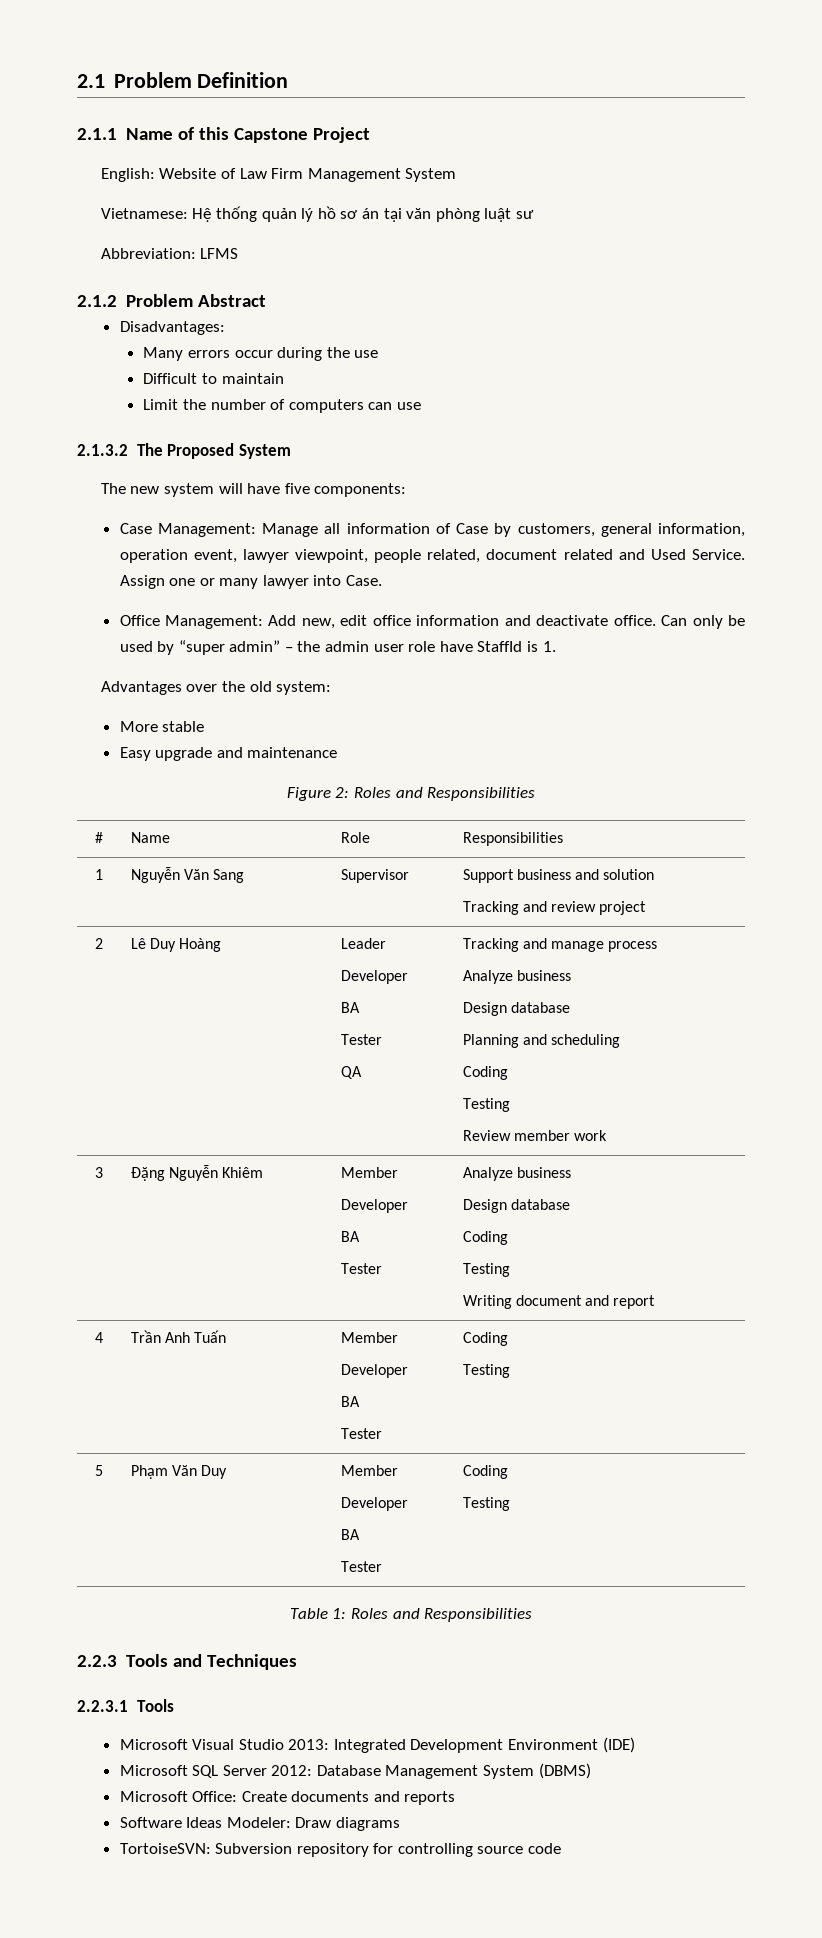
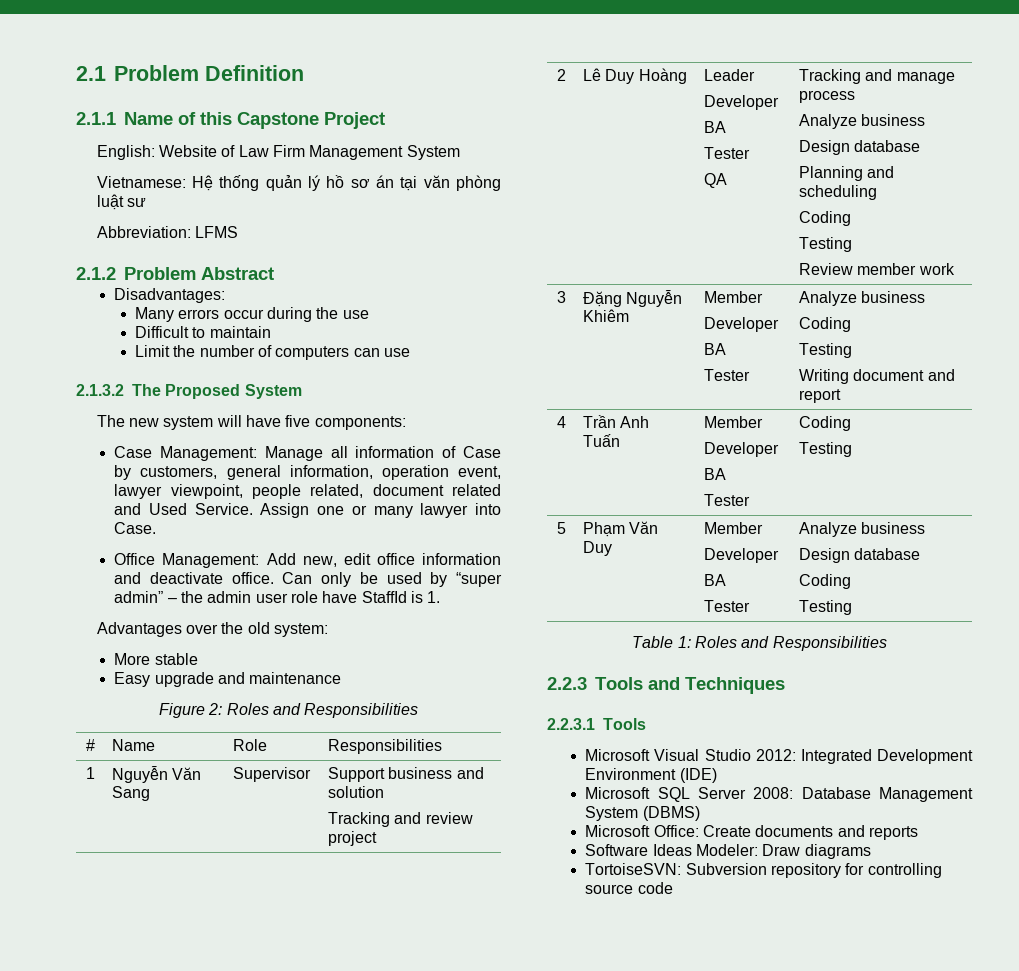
[462,1199,570,1213] // Design database -> (926, 297) none
(382, 1566) none -> [798,522,926,537] [798,548,921,563] Analyze business // Design database //
[288,1739,330,1750] 2013: -> [755,749,796,761] 2012:
[271,1765,313,1776] 2012: -> [753,787,794,799] 2008:

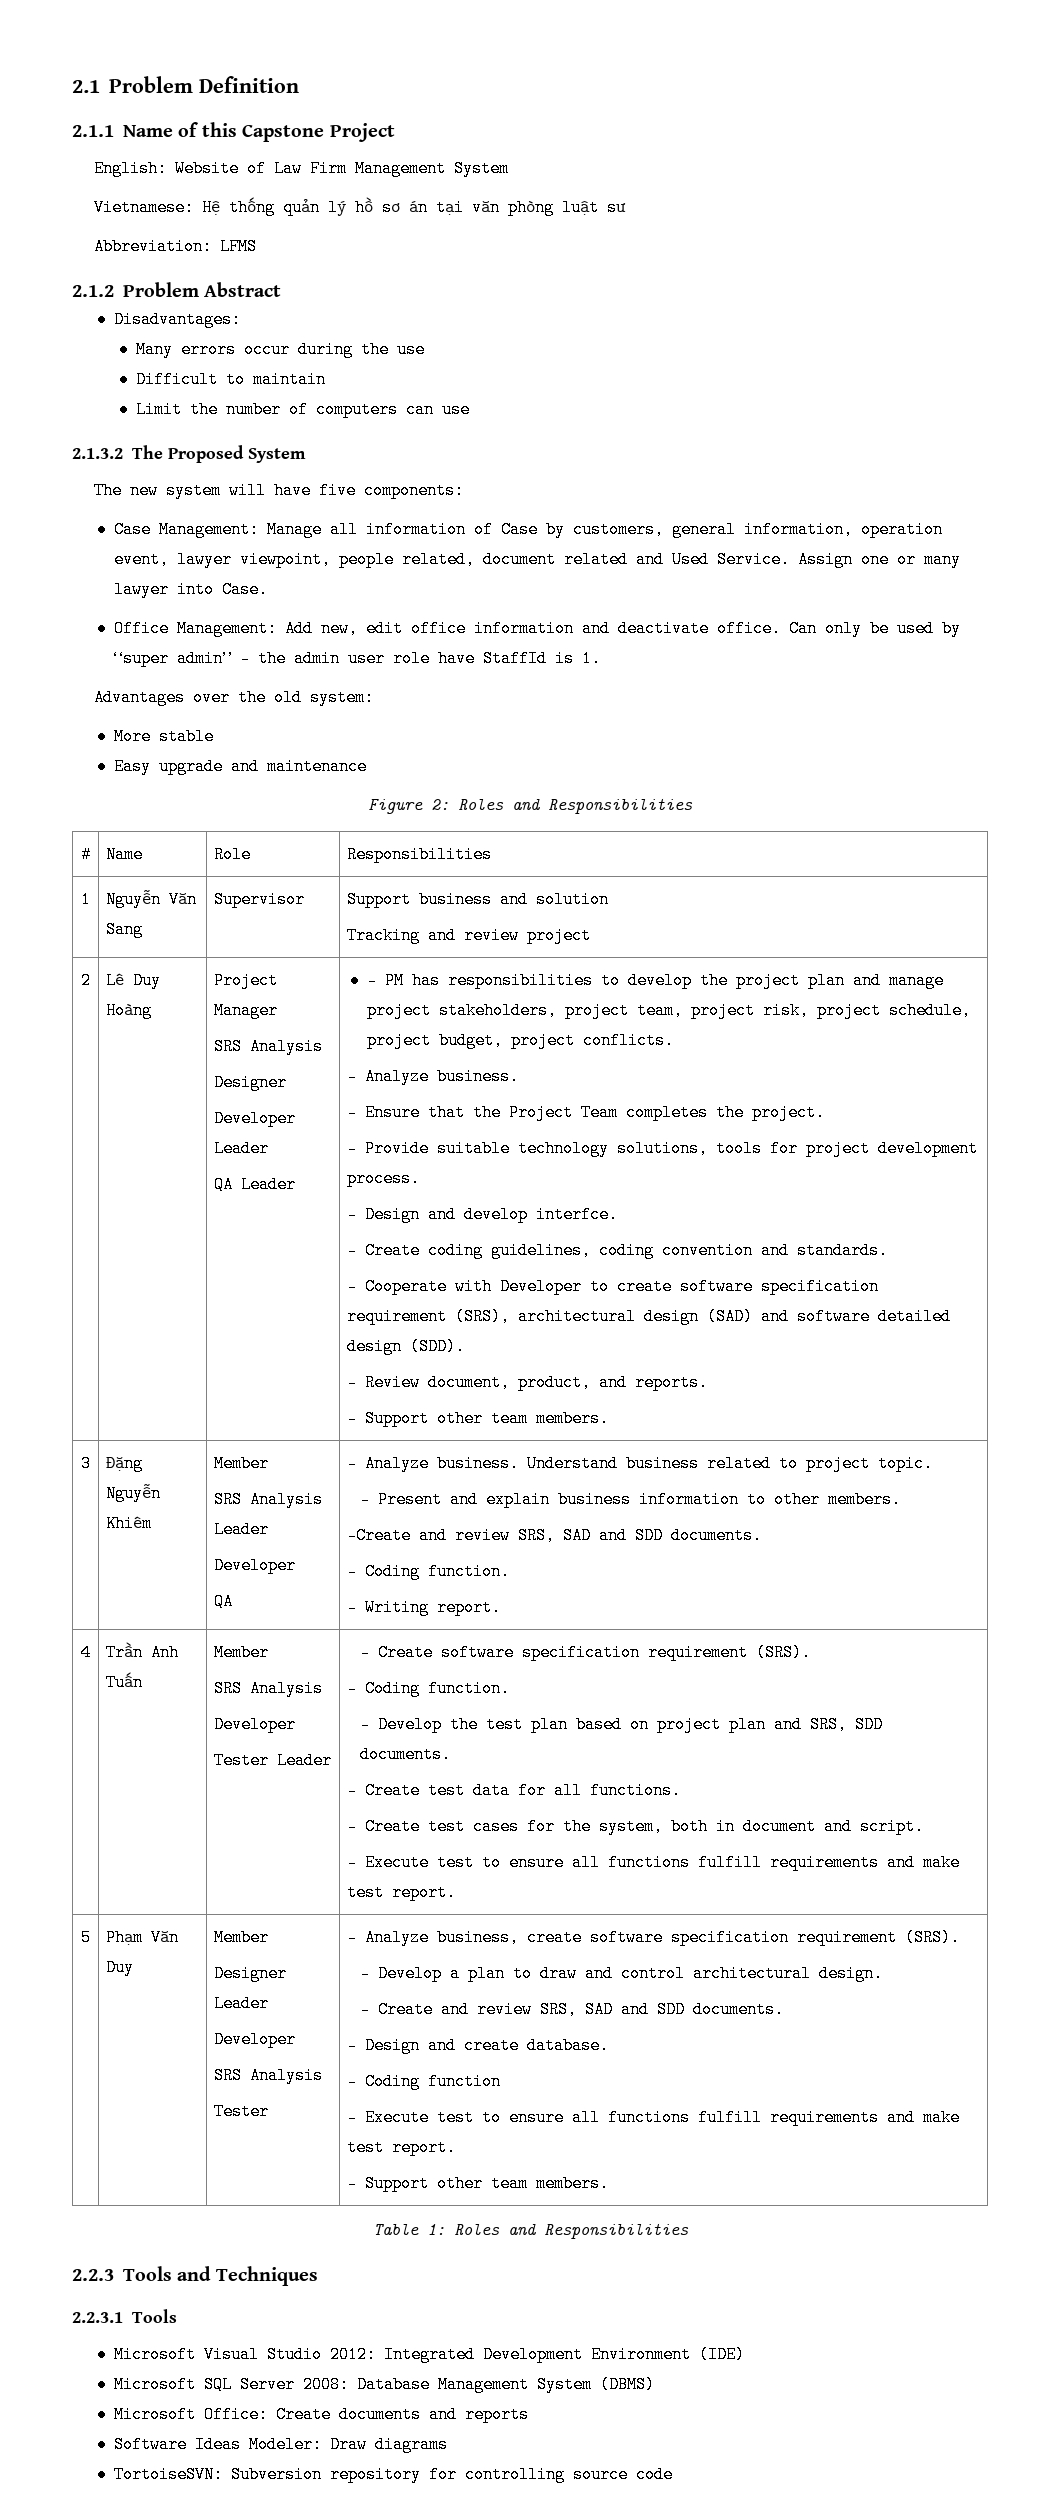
[703,69,755,81] [703,95,779,110] [703,121,726,133] [703,147,750,159] [703,173,727,188] [798,69,955,84] [798,90,855,103] [798,114,926,129] [798,140,921,155] [798,166,895,181] [798,185,877,200] [798,211,851,226] [798,237,852,252] [798,263,955,275] Leader // Developer // BA // Tester // QA | Tracking and manage process // Analyze business // Design database // Planning and scheduling // Coding // Testing // Review member work -> [214,972,279,989] [214,1002,279,1019] [214,1038,324,1055] [214,1074,288,1091] [214,1110,297,1127] [214,1140,270,1157] [214,1176,297,1193] [366,972,944,989] [366,1002,971,1019] [366,1032,674,1049] [347,1068,520,1085] [347,1104,826,1121] [347,1140,979,1157] [347,1170,421,1187] [347,1206,619,1223] [347,1242,889,1259] [347,1278,880,1295] [347,1308,952,1325] [347,1338,466,1355] [347,1374,709,1391] [347,1410,610,1427] Project Manager // SRS Analysis // Designer // Developer Leader // QA Leader | - PM has responsibilities to develop the project plan and manage project stakeholders, project team, project risk, project schedule, project budget, project conflicts. // - Analyze business. // - Ensure that the Project Team completes the project. // - Provide suitable technology solutions, tools for project development process. // - Design and develop interfce. // - Create coding guidelines, coding convention and standards. // - Cooperate with Developer to create software specification requirement (SRS), architectural design (SAD) and software detailed design (SDD). // - Review document, product, and reports. // - Support other team members.
[703,317,779,332] [703,343,726,355] [703,369,750,381] [798,291,926,306] [798,317,851,332] [798,343,852,358] [798,369,955,384] [798,389,841,403] Developer // BA // Tester | Analyze business // Coding // Testing // Writing document and report -> [214,1491,324,1508] [214,1521,270,1538] [214,1557,297,1574] [214,1593,234,1610] [347,1455,934,1472] [360,1491,902,1508] [347,1527,763,1544] [347,1563,511,1580] [347,1599,502,1616] SRS Analysis Leader // Developer // QA | - Analyze business. Understand business related to project topic. // - Present and explain business information to other members. // -Create and review SRS, SAD and SDD documents. // - Coding function. // - Writing report.
[703,442,779,457] [703,468,726,480] [703,494,750,506] [798,416,851,431] [798,442,852,457] // Developer // BA // Tester | Coding // Testing -> [214,1680,324,1697] [214,1716,297,1733] [214,1752,333,1769] [360,1644,812,1661] [347,1680,511,1697] [360,1716,884,1733] [360,1746,452,1763] [347,1782,682,1799] [347,1818,925,1835] [347,1854,961,1871] [347,1884,457,1901] // SRS Analysis // Developer // Tester Leader | - Create software specification requirement (SRS). // - Coding function. // - Develop the test plan based on project plan and SRS, SDD documents. // - Create test data for all functions. // - Create test cases for the system, both in document and script. // - Execute test to ensure all functions fulfill requirements and make test report.
[703,548,779,563] [703,574,726,586] [703,600,750,612] [798,522,926,537] [798,548,921,563] [798,574,851,589] [798,600,852,615] // Developer // BA // Tester | Analyze business // Design database // Coding // Testing -> [214,1965,288,1982] [214,1995,270,2012] [214,2031,297,2048] [214,2067,324,2084] [214,2103,270,2120] [347,1929,961,1946] [360,1965,884,1982] [360,2001,785,2018] [347,2037,610,2054] [347,2073,502,2090] [347,2109,961,2126] [347,2139,457,2156] [347,2175,610,2192] // Designer Leader // Developer // SRS Analysis // Tester | - Analyze business, create software specification requirement (SRS). // - Develop a plan to draw and control architectural design. // - Create and review SRS, SAD and SDD documents. // - Design and create database. // - Coding function // - Execute test to ensure all functions fulfill requirements and make test report. // - Support other team members.

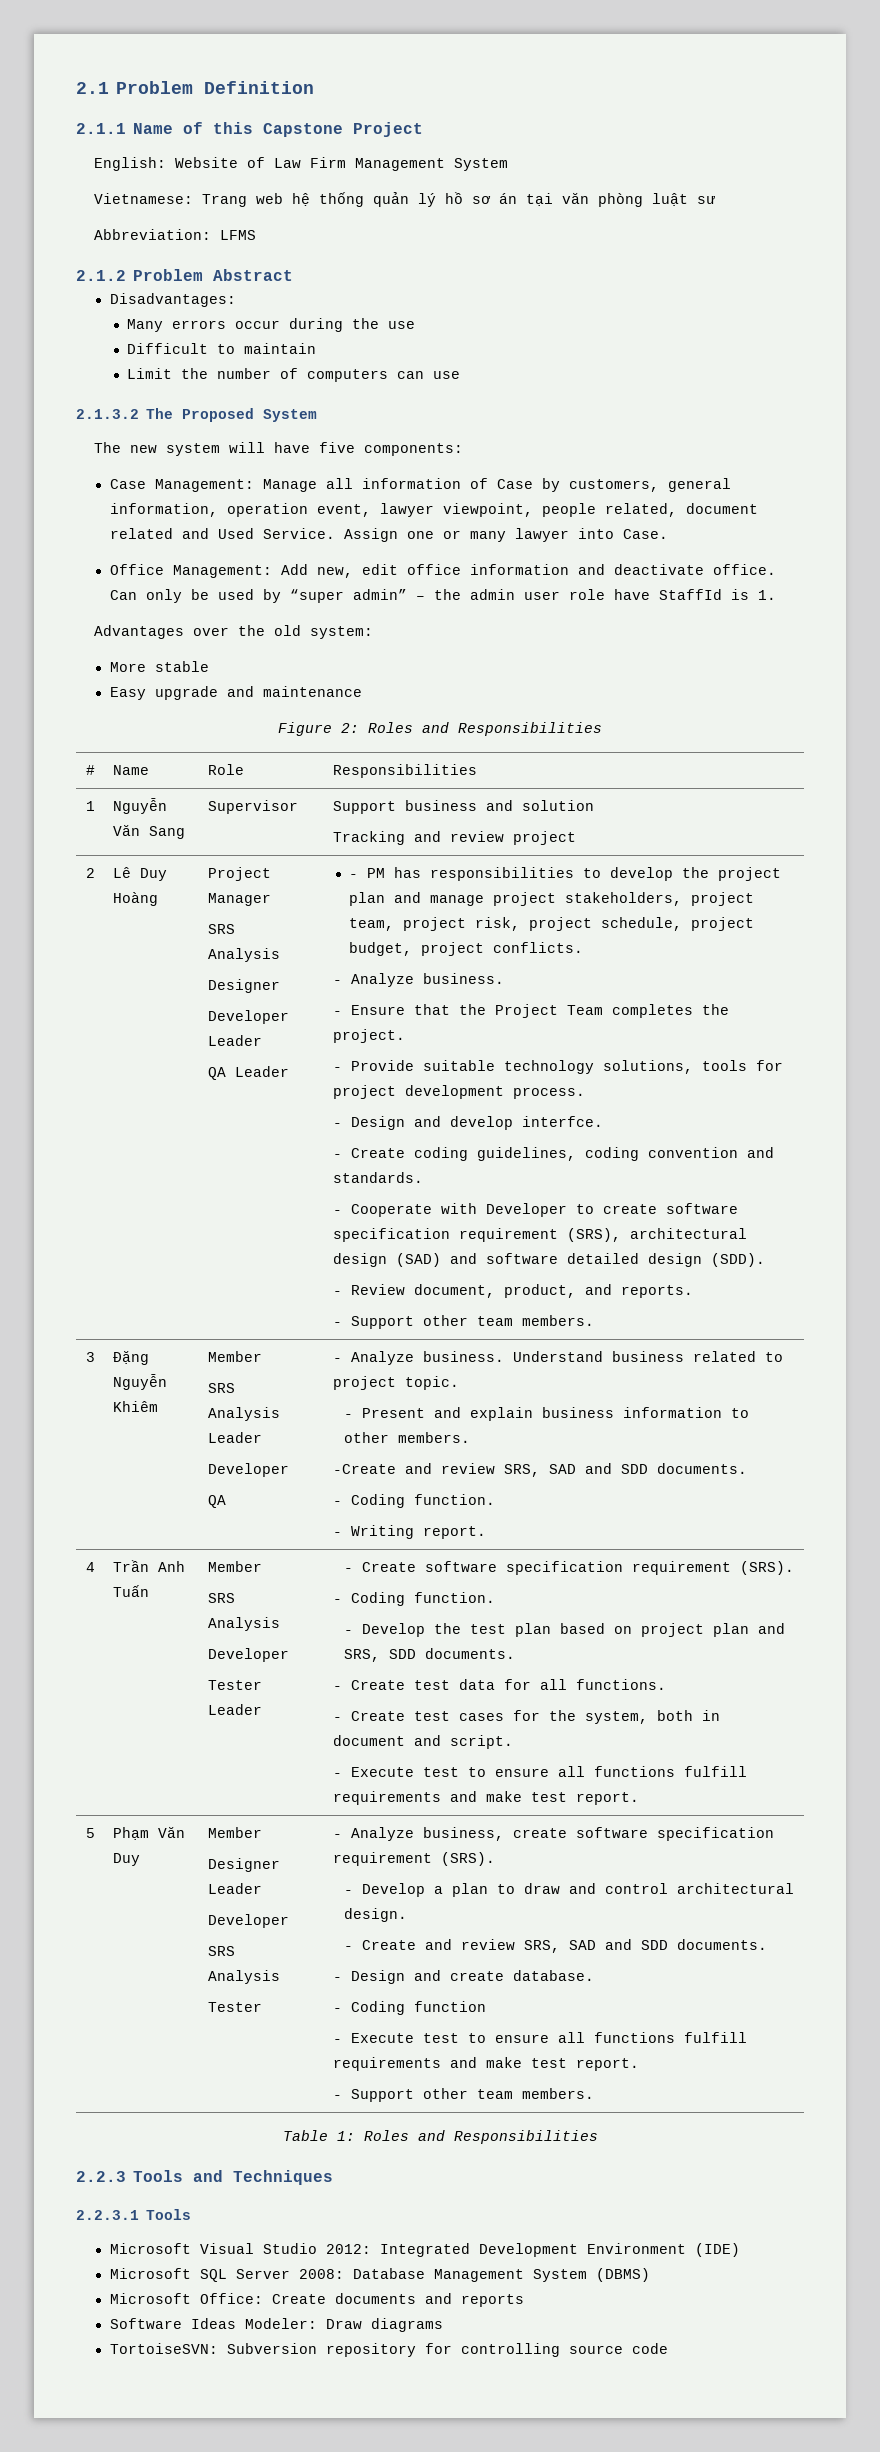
[202,199,221,216] Hệ -> [201,193,310,207] Trang web hệ

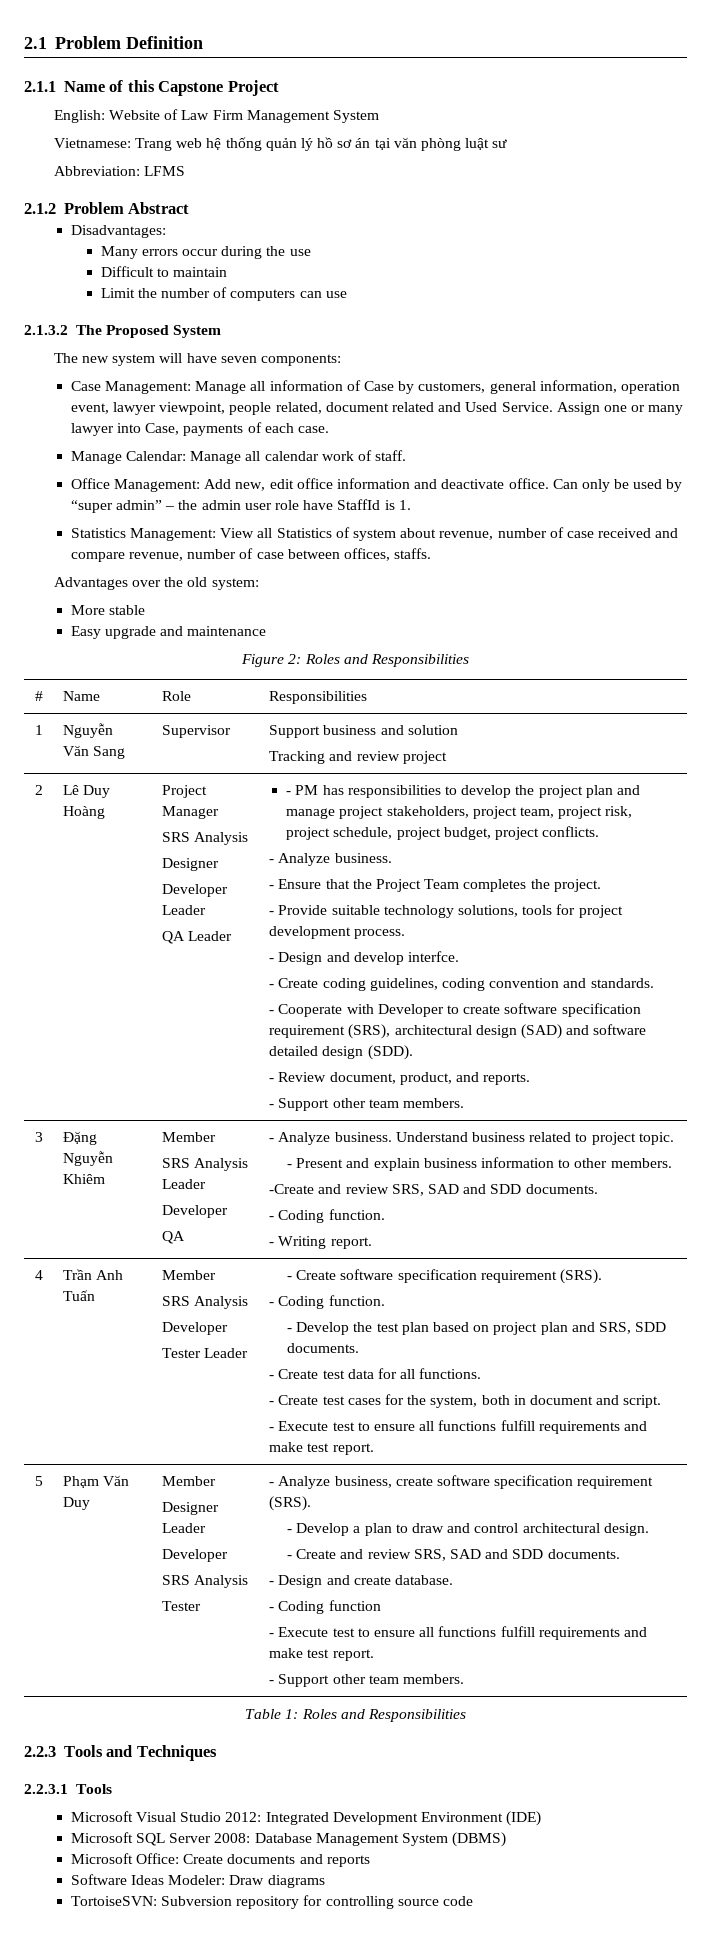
[318,442,355,453] five -> [220,356,257,363] seven
[622,529,668,539] Case. -> [145,422,329,436] [70,450,407,464] Case, payments of each case. // Manage Calendar: Manage all calendar work of staff.
(776, 595) none -> [70,527,679,541] [70,548,432,562] // Statistics Management: View all Statistics of system about revenue, number of case received and compare revenue, number of case between offices, staffs.

